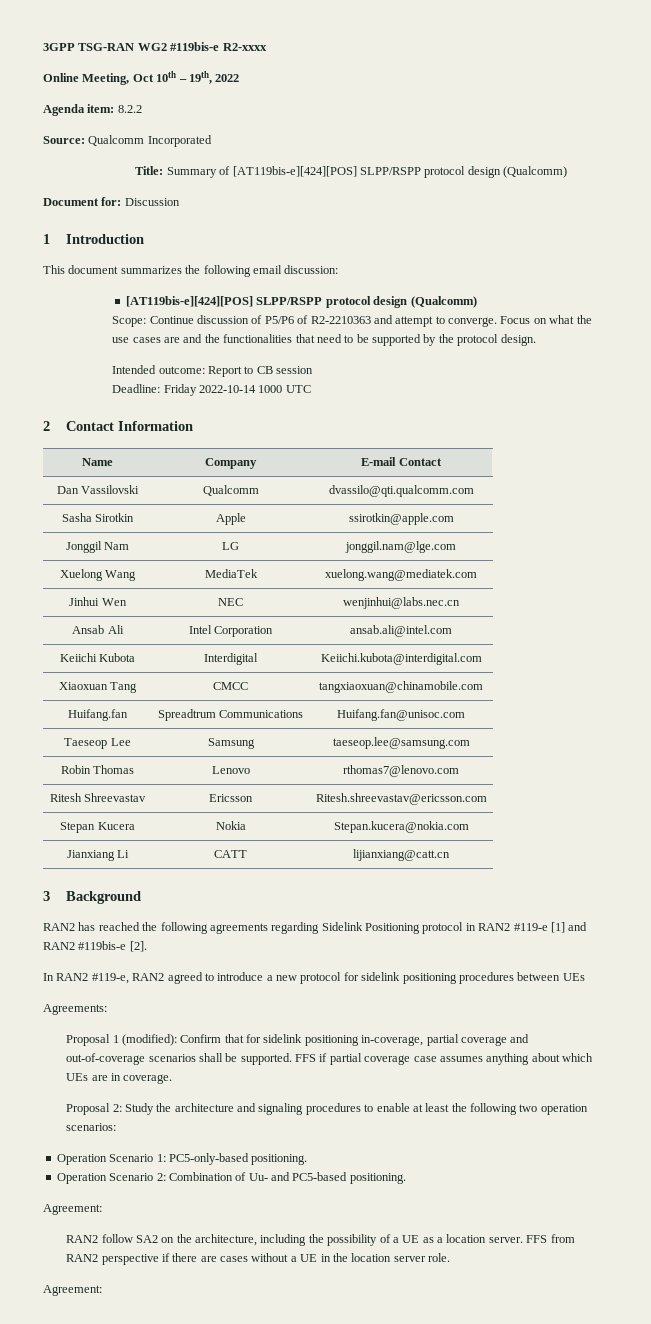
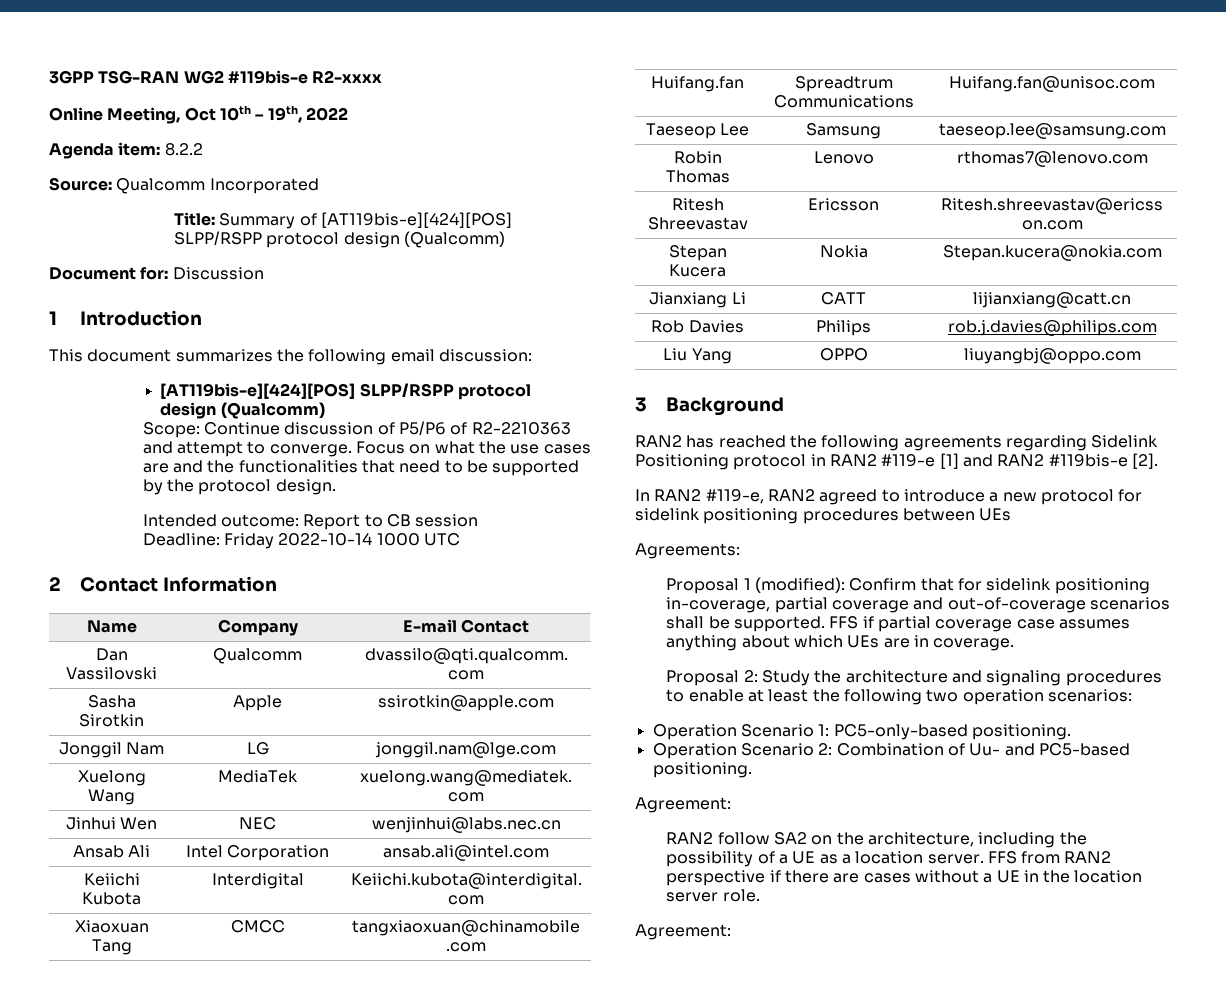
(450, 855) none -> [651,320,744,333] [816,320,871,336] [947,320,1157,336] [663,348,732,364] [819,348,868,361] [963,348,1141,364] // Rob Davies | Philips | rob.j.davies@philips.com // Liu Yang | OPPO | liuyangbj@oppo.com

